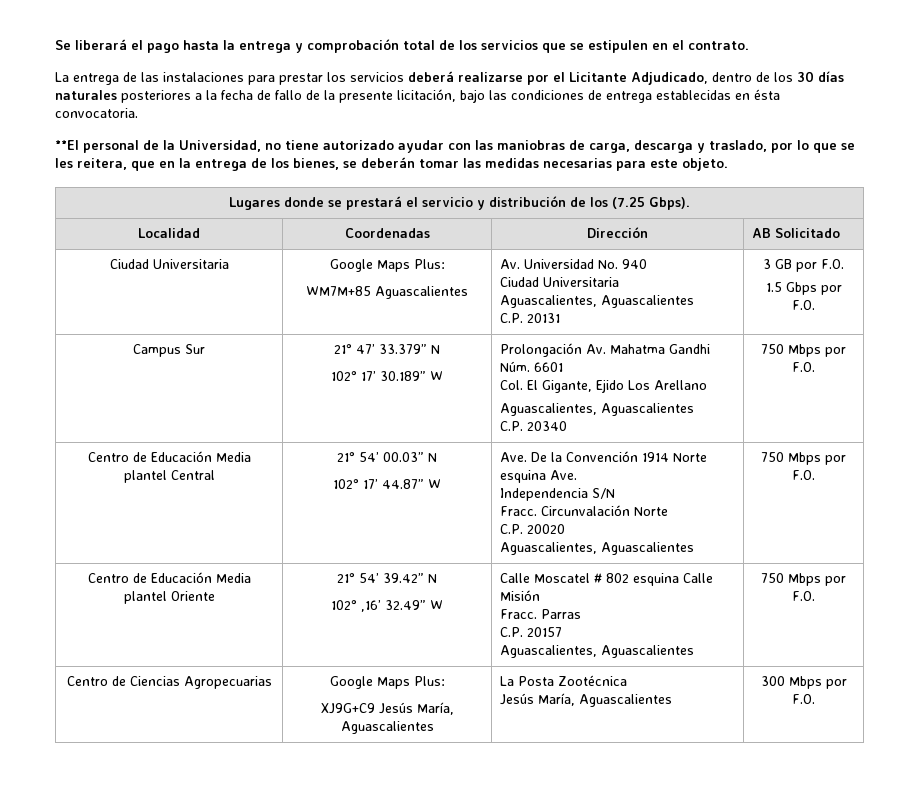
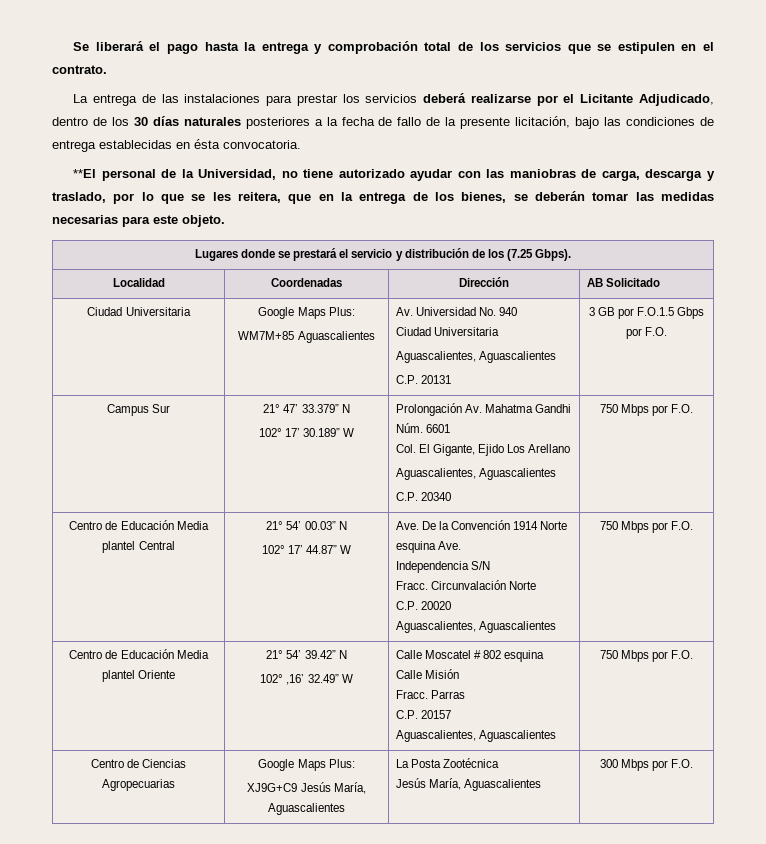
[821,259,844,269] [765,282,782,292] F.O. // 1.5 -> [637,307,675,316] F.O.1.5

